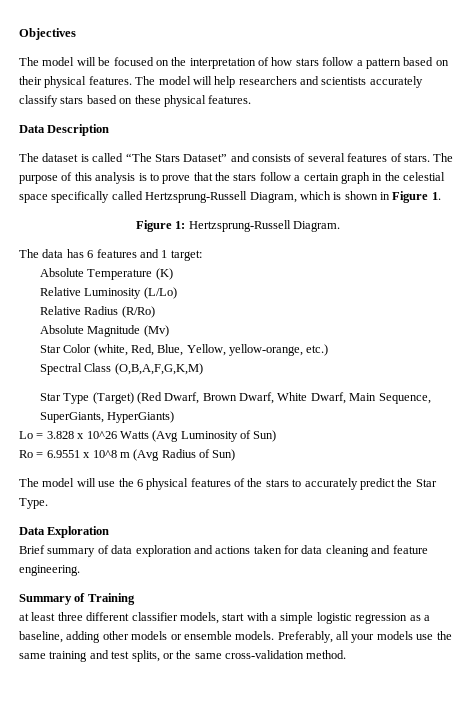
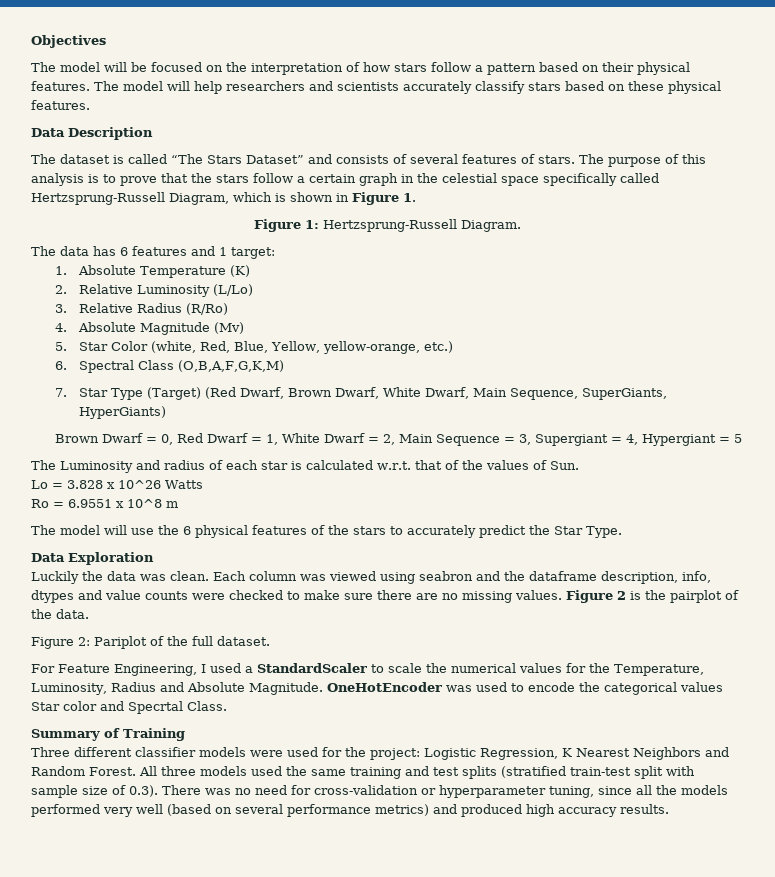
(202, 255) none -> [54,266,67,275] 1.
(173, 274) none -> [54,285,67,294] 2.
(177, 293) none -> [54,304,67,313] 3.
(155, 312) none -> [54,323,67,332] 4.
(169, 331) none -> [54,342,67,351] 5.
(329, 350) none -> [54,361,67,370] 6.
(203, 369) none -> [54,388,67,397] 7.
(175, 417) none -> [54,433,742,446] [31,460,579,473] // Brown Dwarf = 0, Red Dwarf = 1, White Dwarf = 2, Main Sequence = 3, Supergiant = 4, Hypergiant = 5 // The Luminosity and radius of each star is calculated w.r.t. that of the values of Sun.
[152,430,277,442] (Avg Luminosity of Sun) -> (203, 484) none
[133,449,236,461] (Avg Radius of Sun) -> (178, 504) none
[19,545,428,557] [19,565,80,576] [19,593,135,605] [19,612,430,624] [19,631,434,643] Brief summary of data exploration and actions taken for data cleaning and feature engineering. // Summary of Training // at least three different classifier models, start with a simple logistic regression as a baseline, adding other models or ensemble models. Preferably, all your models use -> [31,571,711,584] [31,590,739,603] [31,609,89,619] [31,636,270,649] [31,663,704,676] [31,682,723,695] [31,701,227,714] [31,728,185,741] [31,747,729,760] [31,766,282,776] Luckily the data was clean. Each column was viewed using seabron and the dataframe description, info, dtypes and value counts were checked to make sure there are no missing values. Figure 2 is the pairplot of the data. // Figure 2: Pariplot of the full dataset. // For Feature Engineering, I used a StandardScaler to scale the numerical values for the Temperature, Luminosity, Radius and Absolute Magnitude. OneHotEncoder was used to encode the categorical values Star color and Specrtal Class. // Summary of Training // Three different classifier models were used for the project: Logistic Regression, K Nearest Neighbors and Random Forest. All three models used
[131,650,347,662] splits, or the same cross-validation method. -> [462,766,695,779] [31,785,728,798] [31,804,669,817] splits (stratified train-test split with sample size of 0.3). There was no need for cross-validation or hyperparameter tuning, since all the models performed very well (based on several performance metrics) and produced high accuracy results.

